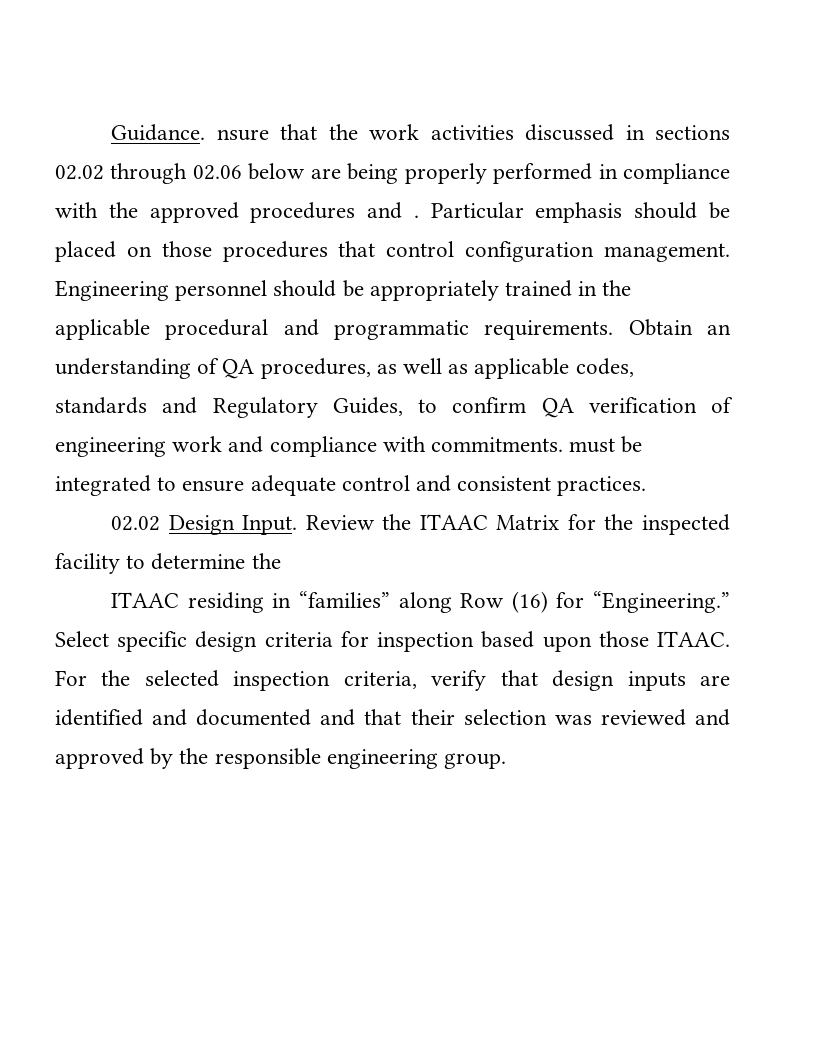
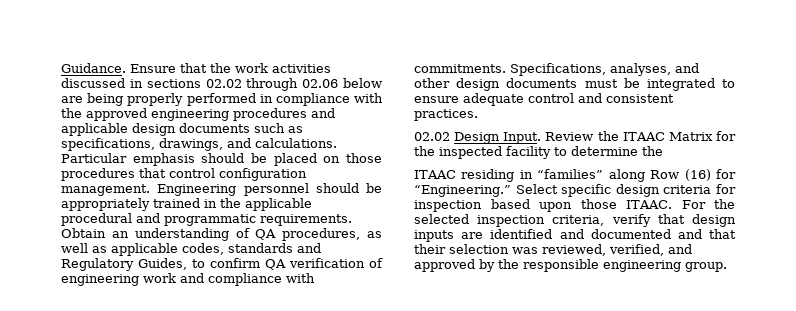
[216,129,269,141] nsure -> [130,64,176,73] Ensure
(239, 212) none -> [151,109,229,121] engineering
[413,215,419,218] . -> [61,123,303,136] [61,138,337,151] applicable design documents such as specifications, drawings, and calculations.
(564, 444) none -> [510,63,699,76] [414,78,578,91] Specifications, analyses, and other design documents
[600,709,686,726] reviewed -> [542,244,664,256] reviewed, verified,

